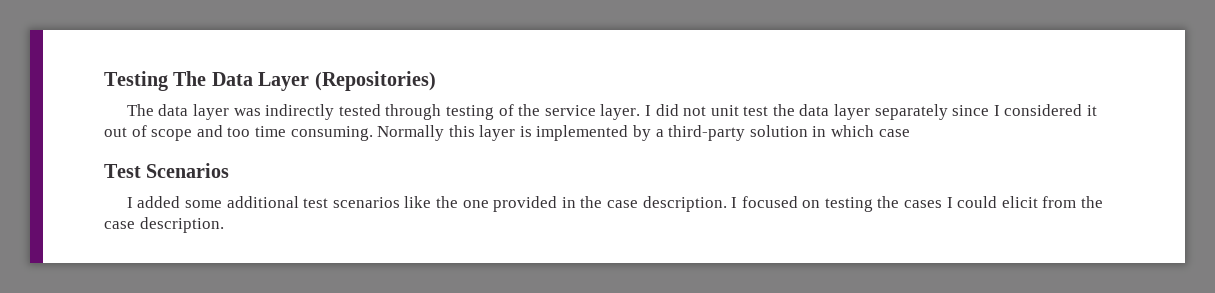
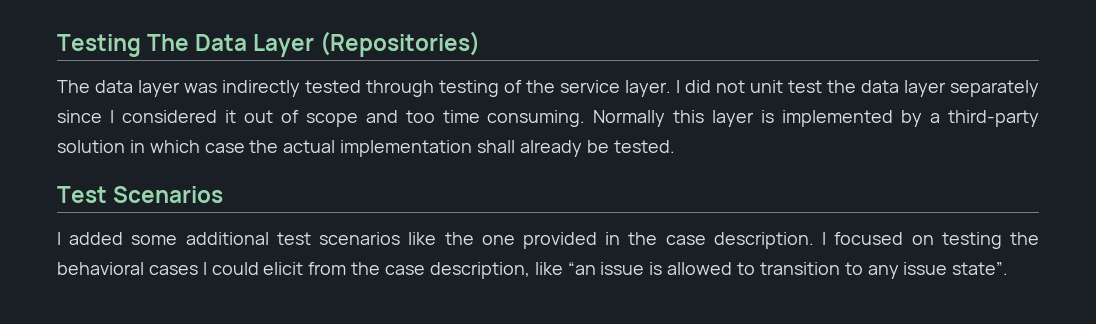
(910, 133) none -> [249,140,675,157] the actual implementation shall already be tested.
(900, 202) none -> [57,262,144,275] behavioral
[139,217,224,233] description. -> [429,262,1009,279] description, like “an issue is allowed to transition to any issue state”.

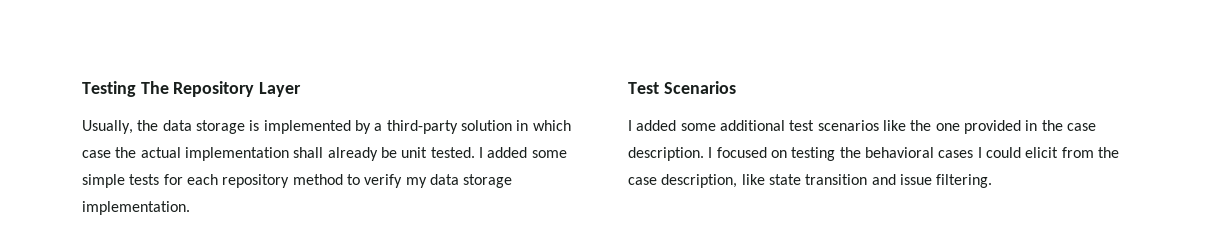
[195,34,248,51] Data -> [173,81,255,97] Repository
[320,31,481,57] [57,80,1039,97] [57,110,755,127] (Repositories) // The data layer was indirectly tested through testing of the service layer. I did not unit test the data layer separately since I considered it out of scope and too time consuming. Normally this layer -> [82,120,245,134] // Usually, the data storage
(609, 146) none -> [401,147,428,158] unit
(675, 146) none -> [478,147,567,158] [82,174,513,188] [82,201,190,215] I added some simple tests for each repository method to verify my data storage implementation.
[567,262,1009,279] “an issue is allowed to transition to any issue state”. -> [768,174,993,188] state transition and issue filtering.

